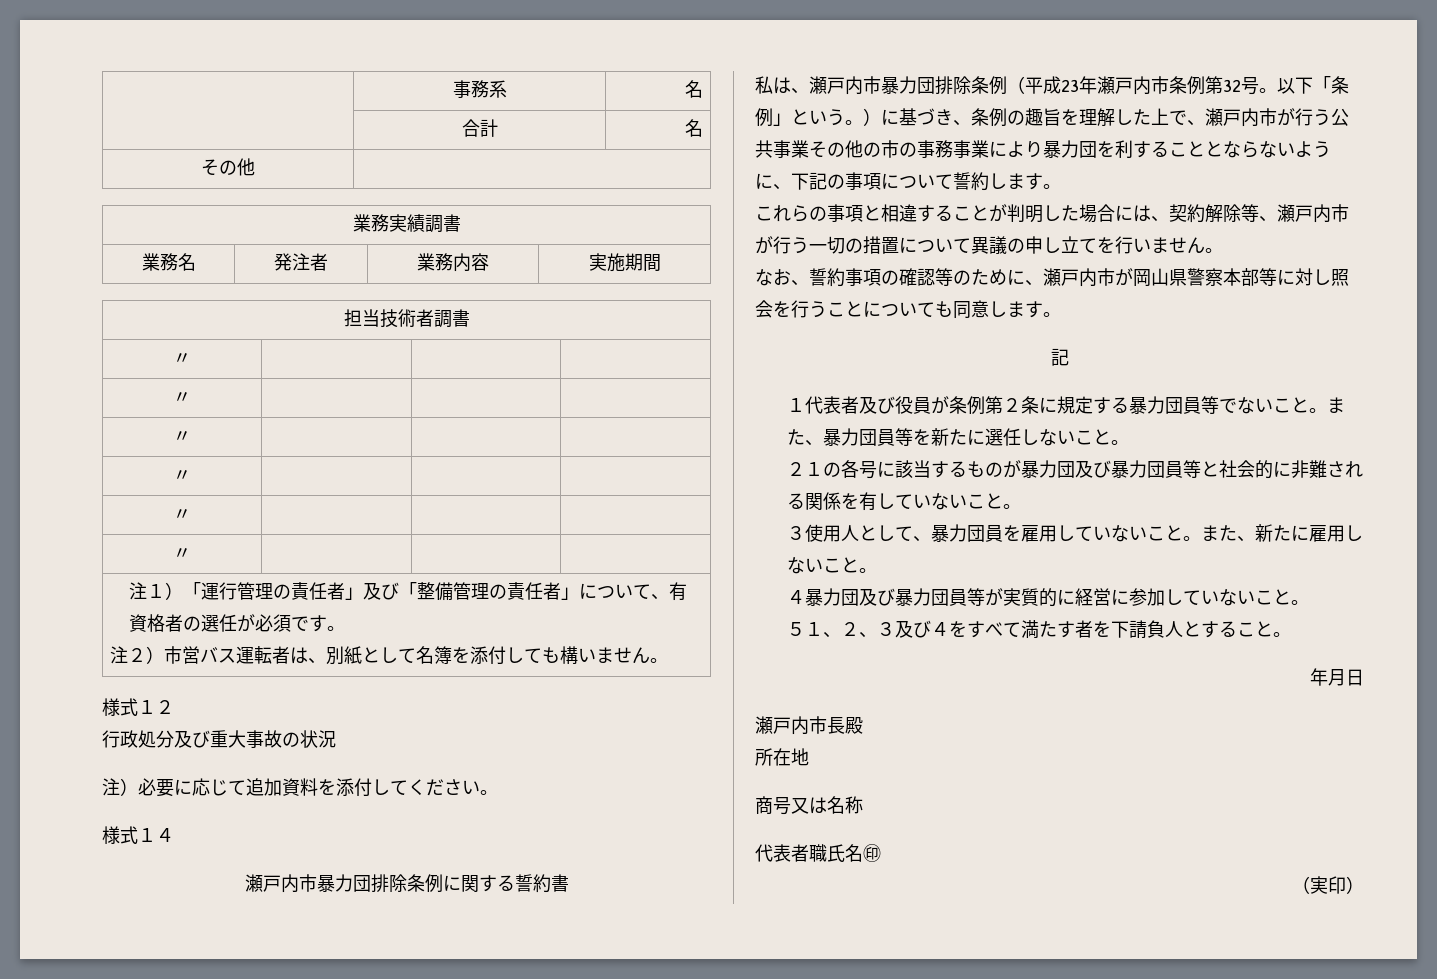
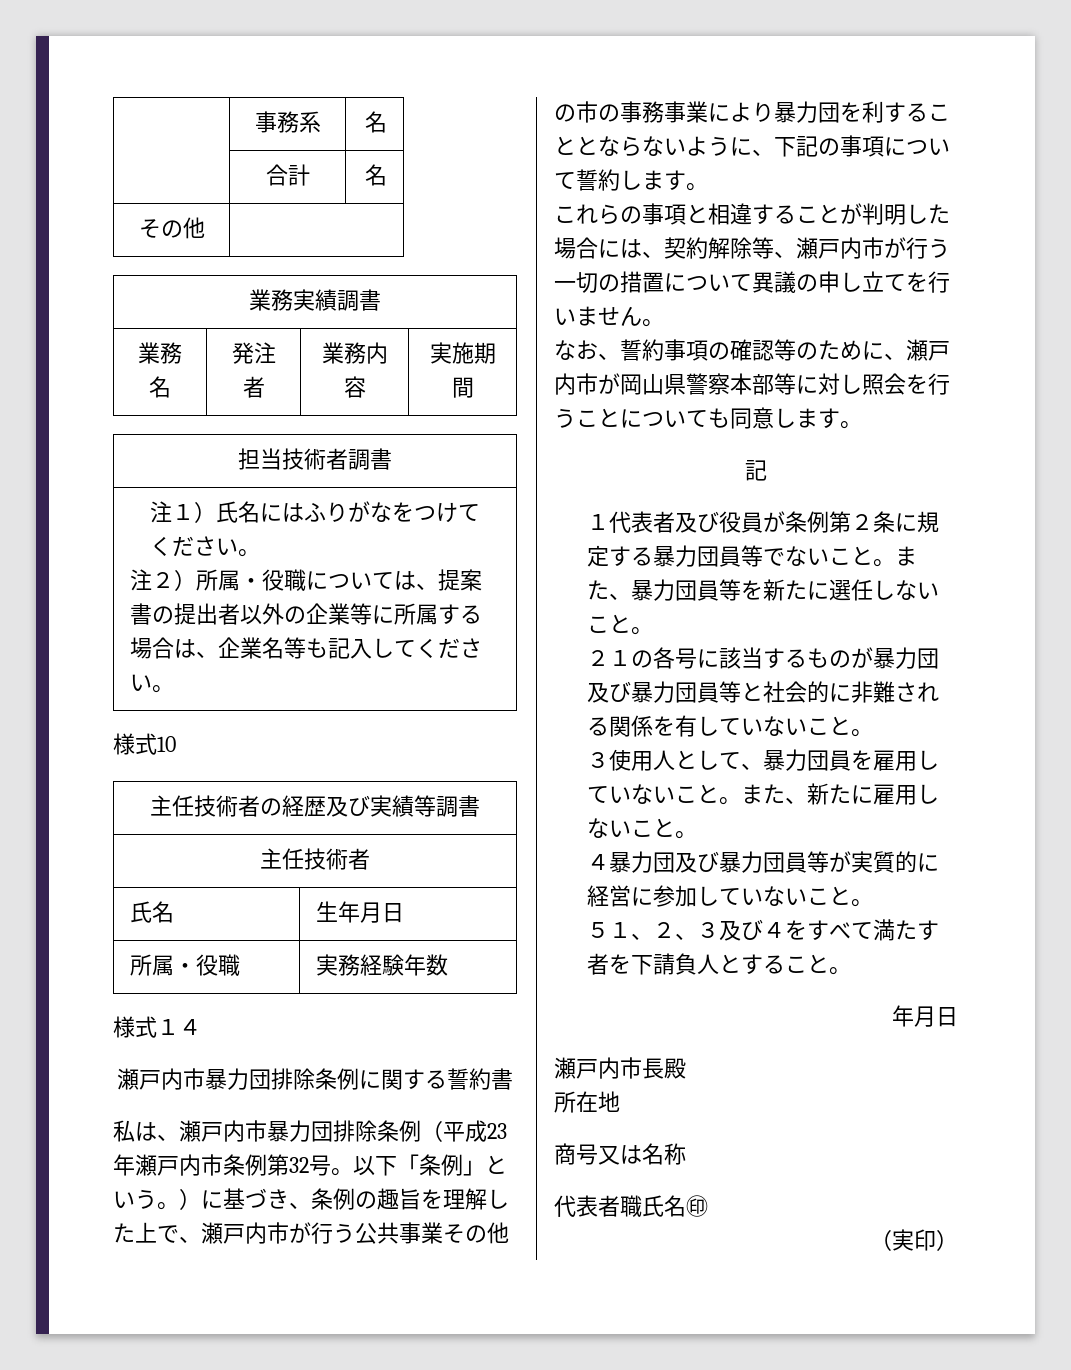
[173,353,191,364] [173,392,191,403] [173,431,191,442] [173,470,191,481] [173,509,191,520] [173,548,191,559] // 〃 | | | // 〃 | | | // 〃 | | | // 〃 | | | // 〃 | | | // 〃 | | | -> (392, 459) none
[182,582,687,601] [128,614,345,632] [109,646,668,665] [102,698,174,716] [102,730,336,748] [102,778,498,797] 「運行管理の責任者」及び「整備管理の責任者」について、有資格者の選任が必須です。 // 注２）市営バス運転者は、別紙として名簿を添付しても構いません。 // 様式１２ // 行政処分及び重大事故の状況 // 注）必要に応じて追加資料を添付してください。 -> [215,501,480,523] [149,536,260,557] [130,569,483,591] [130,603,483,625] [130,637,483,659] [130,674,175,693] [113,733,176,755] [150,795,480,817] [260,848,370,870] [130,901,175,923] [316,901,405,923] [130,954,241,976] [316,954,449,976] 氏名にはふりがなをつけてください。 // 注２）所属・役職については、提案書の提出者以外の企業等に所属する場合は、企業名等も記入してください。 // 様式10 // 主任技術者の経歴及び実績等調書 // 主任技術者 // 氏名 | 生年月日 // 所属・役職 | 実務経験年数

